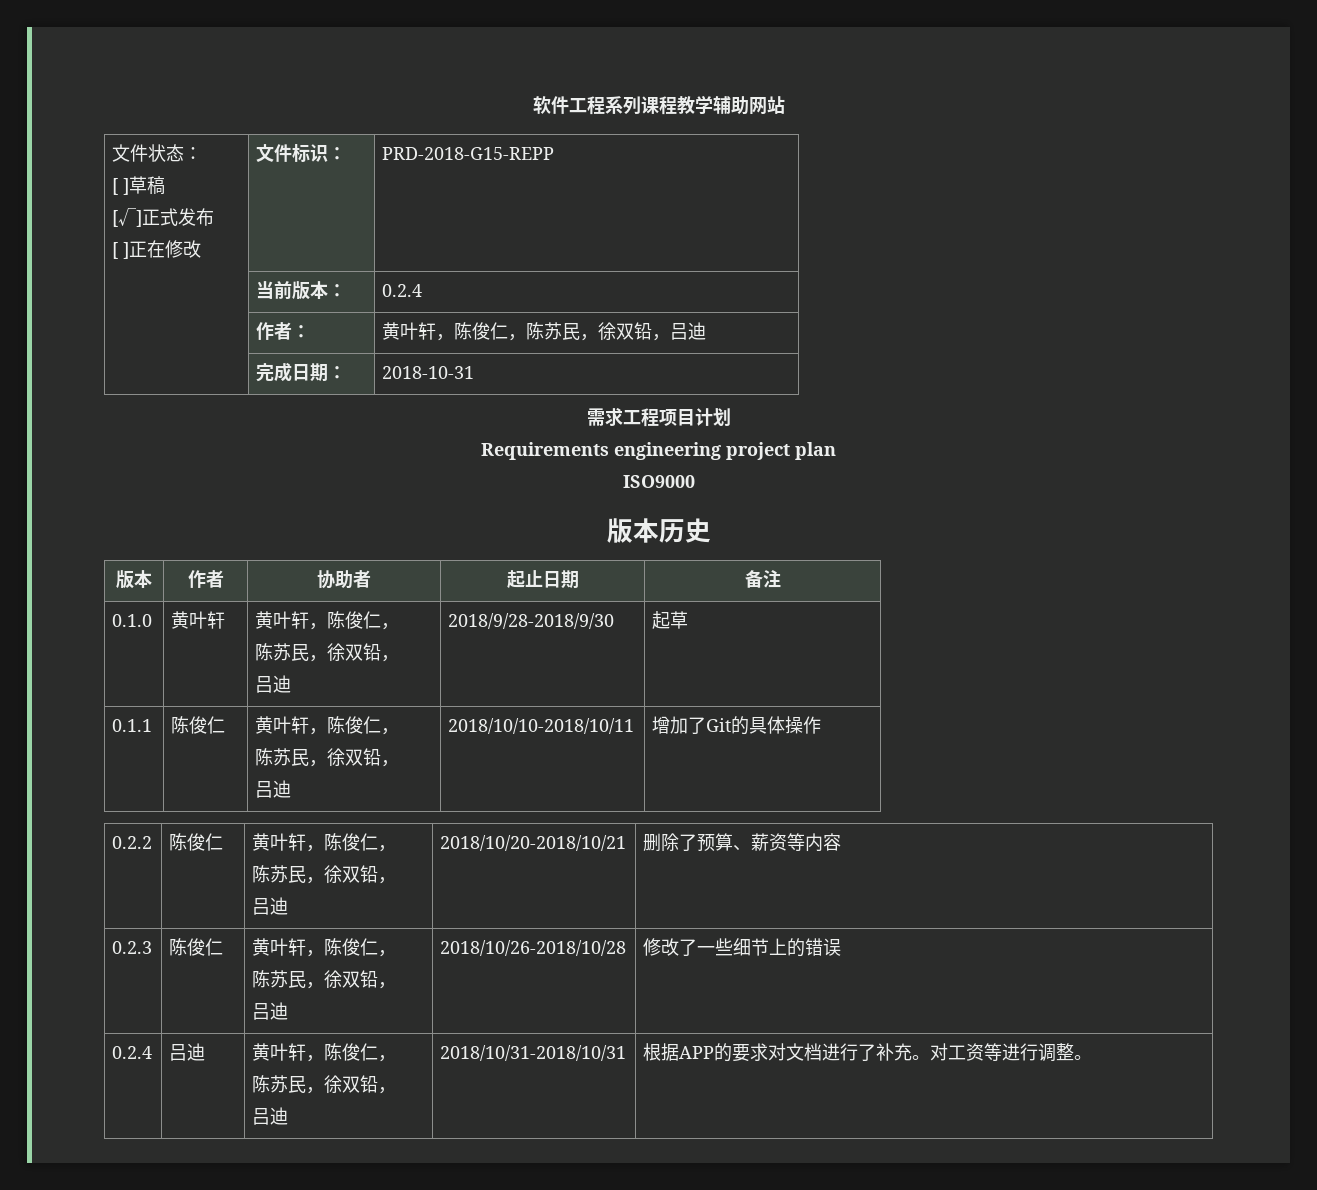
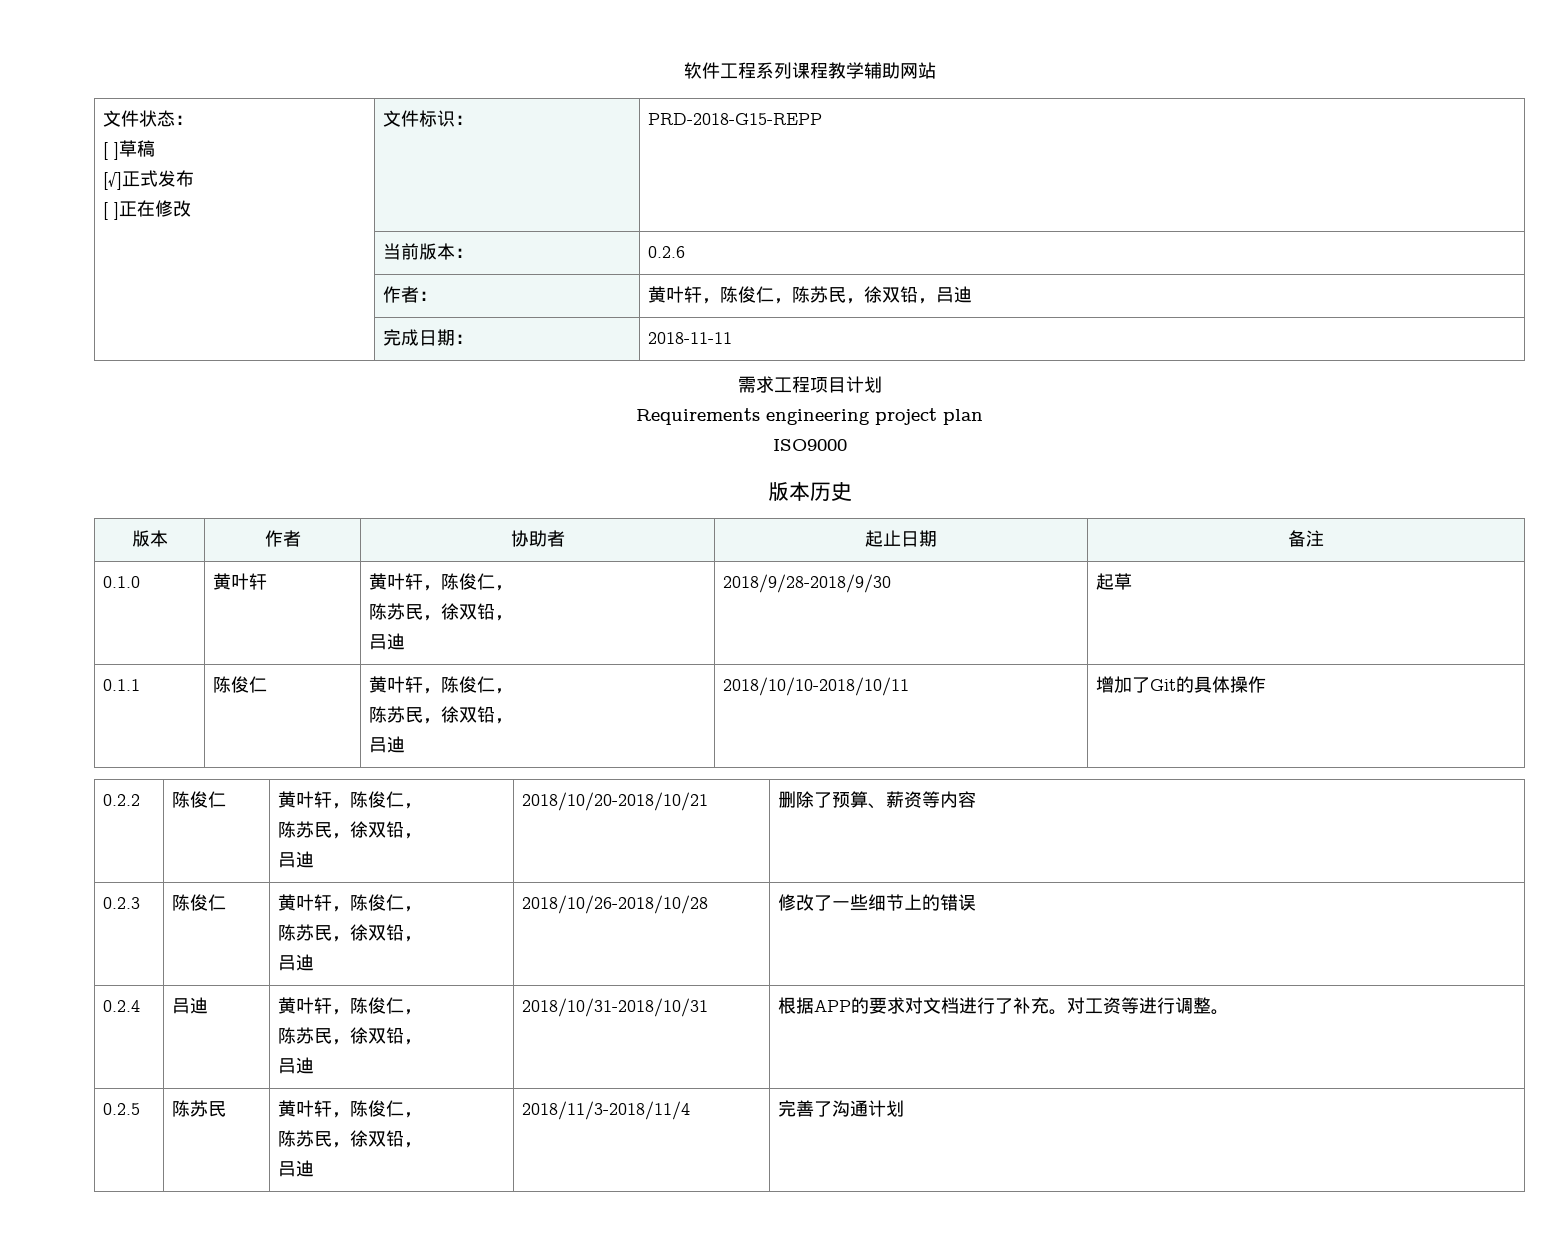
[382,284,423,297] 0.2.4 -> [647,246,685,258] 0.2.6
[382,366,475,379] 2018-10-31 -> [647,332,732,344] 2018-11-11
(1093, 1057) none -> [102,1103,140,1115] [171,1100,226,1117] [277,1100,422,1118] [277,1130,422,1148] [277,1160,314,1177] [521,1101,690,1120] [777,1100,904,1117] // 0.2.5 | 陈苏民 | 黄叶轩，陈俊仁， // 陈苏民，徐双铅， // 吕迪 | 2018/11/3-2018/11/4 | 完善了沟通计划

